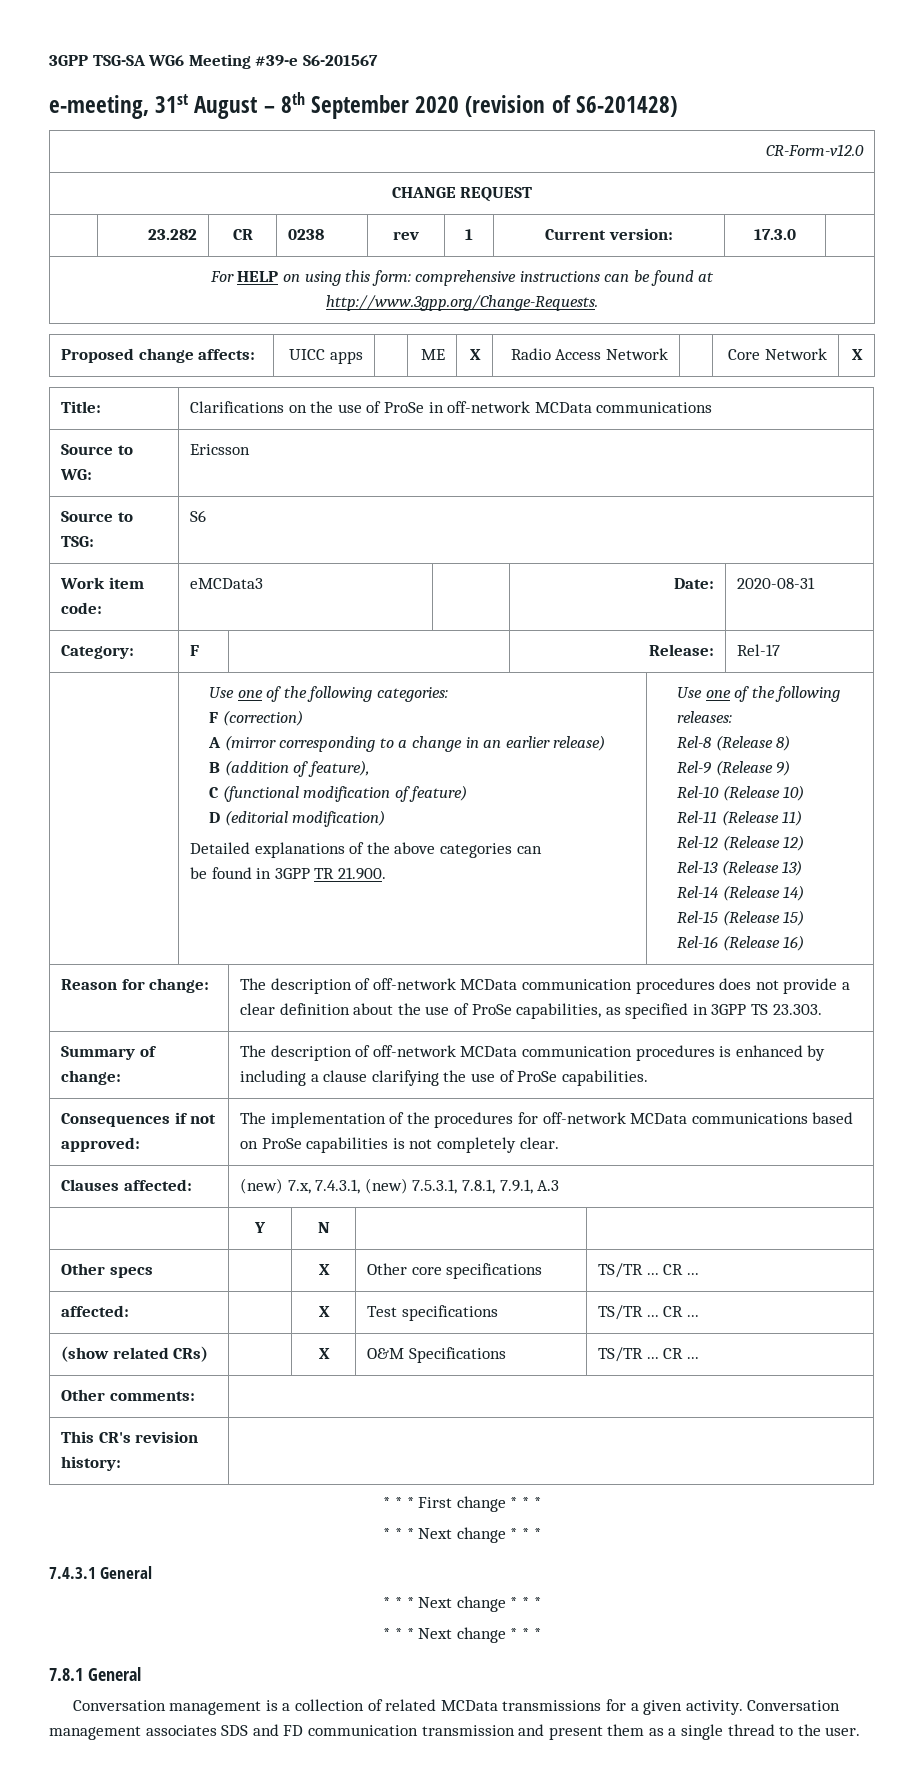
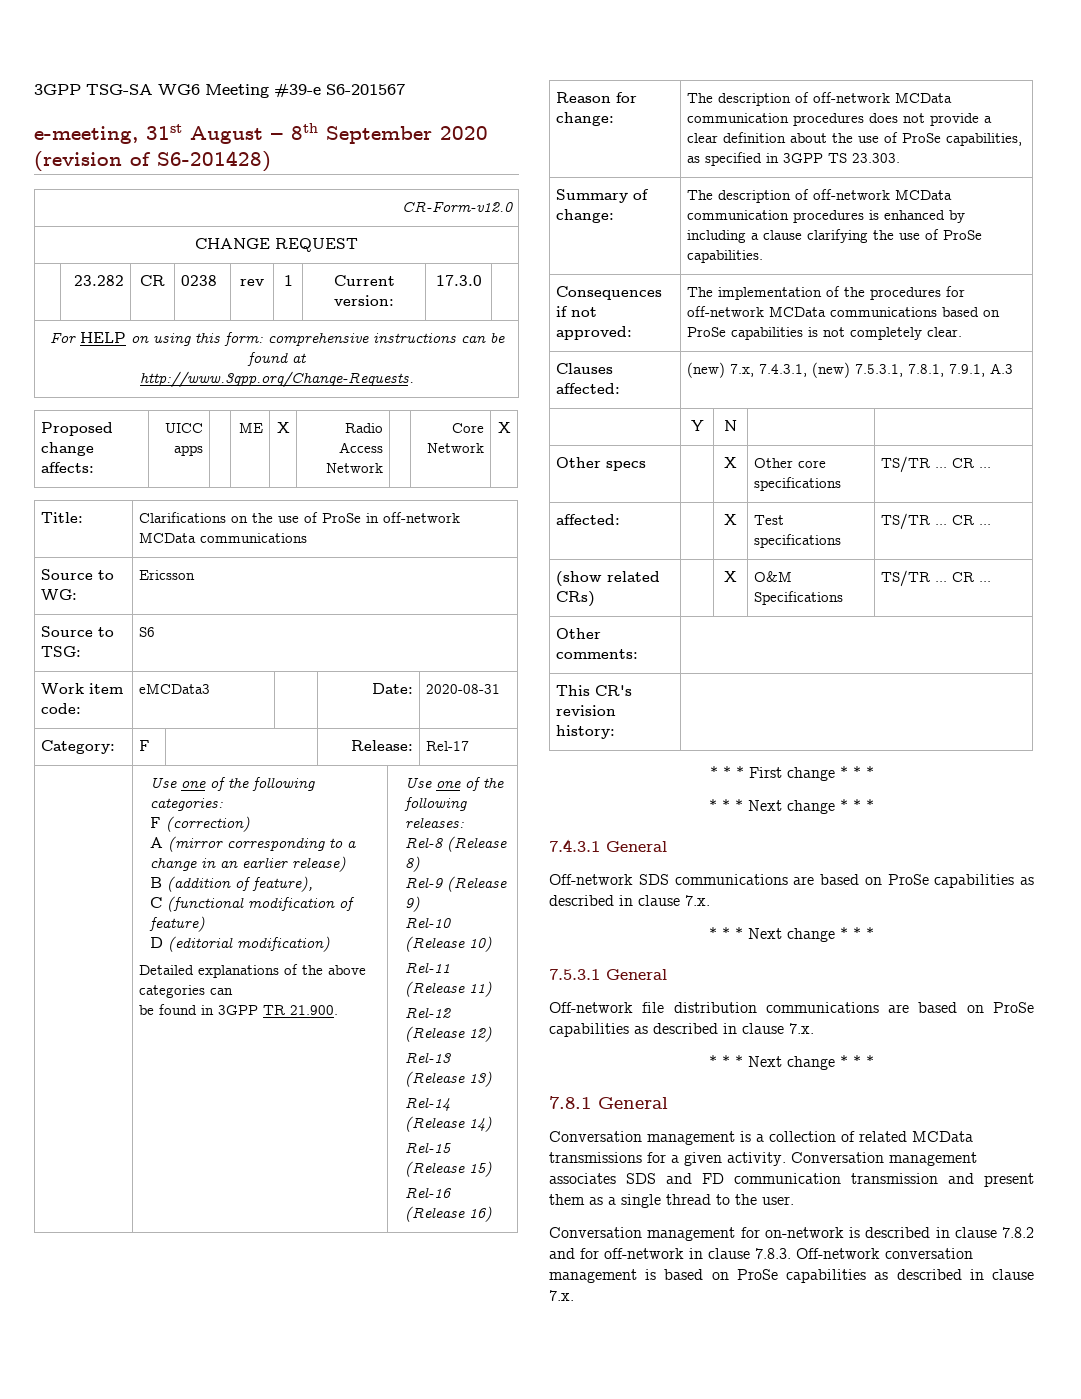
[383,1596,541,1612] // * * * Next change * * * -> [549,874,1034,888] [549,895,710,906] [709,927,874,942] [549,969,667,980] [549,1002,1034,1013] [549,1023,814,1037] // Off-network SDS communications are based on ProSe capabilities as described in clause 7.x. // * * * Next change * * * // 7.5.3.1 General // Off-network file distribution communications are based on ProSe capabilities as described in clause 7.x.
(861, 1731) none -> [549,1227,1034,1241] [549,1248,973,1259] [549,1269,1034,1283] [549,1290,574,1301] // Conversation management for on-network is described in clause 7.8.2 and for off-network in clause 7.8.3. Off-network conversation management is based on ProSe capabilities as described in clause 7.x.

